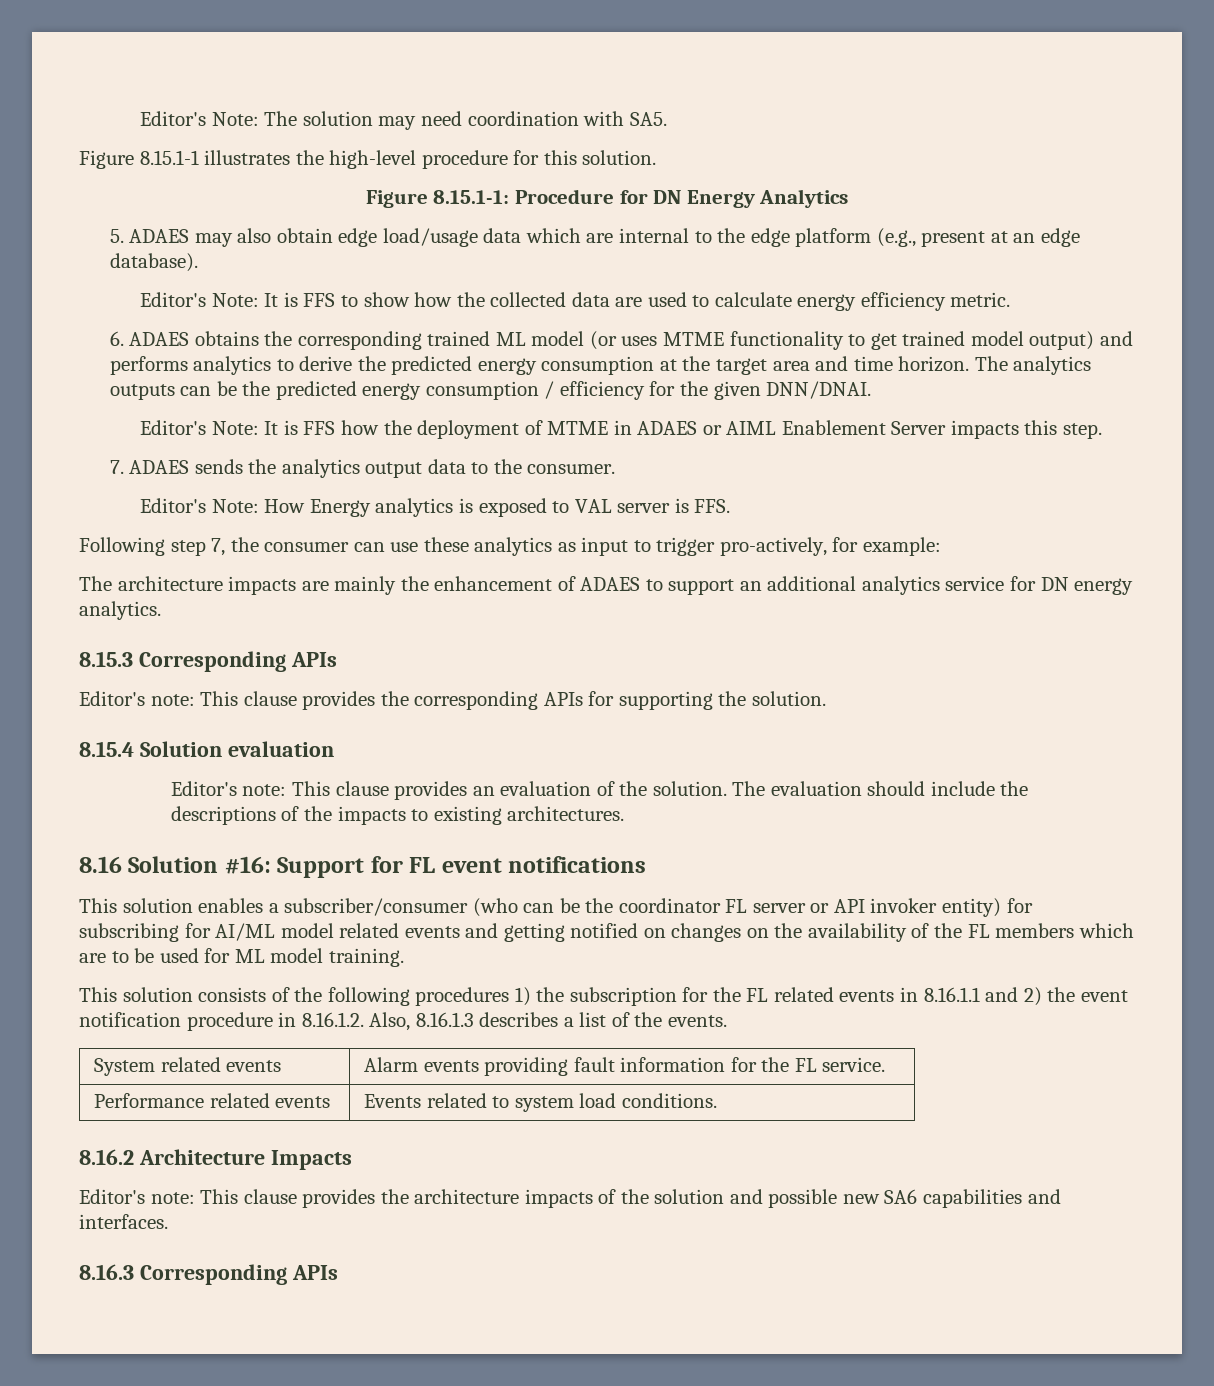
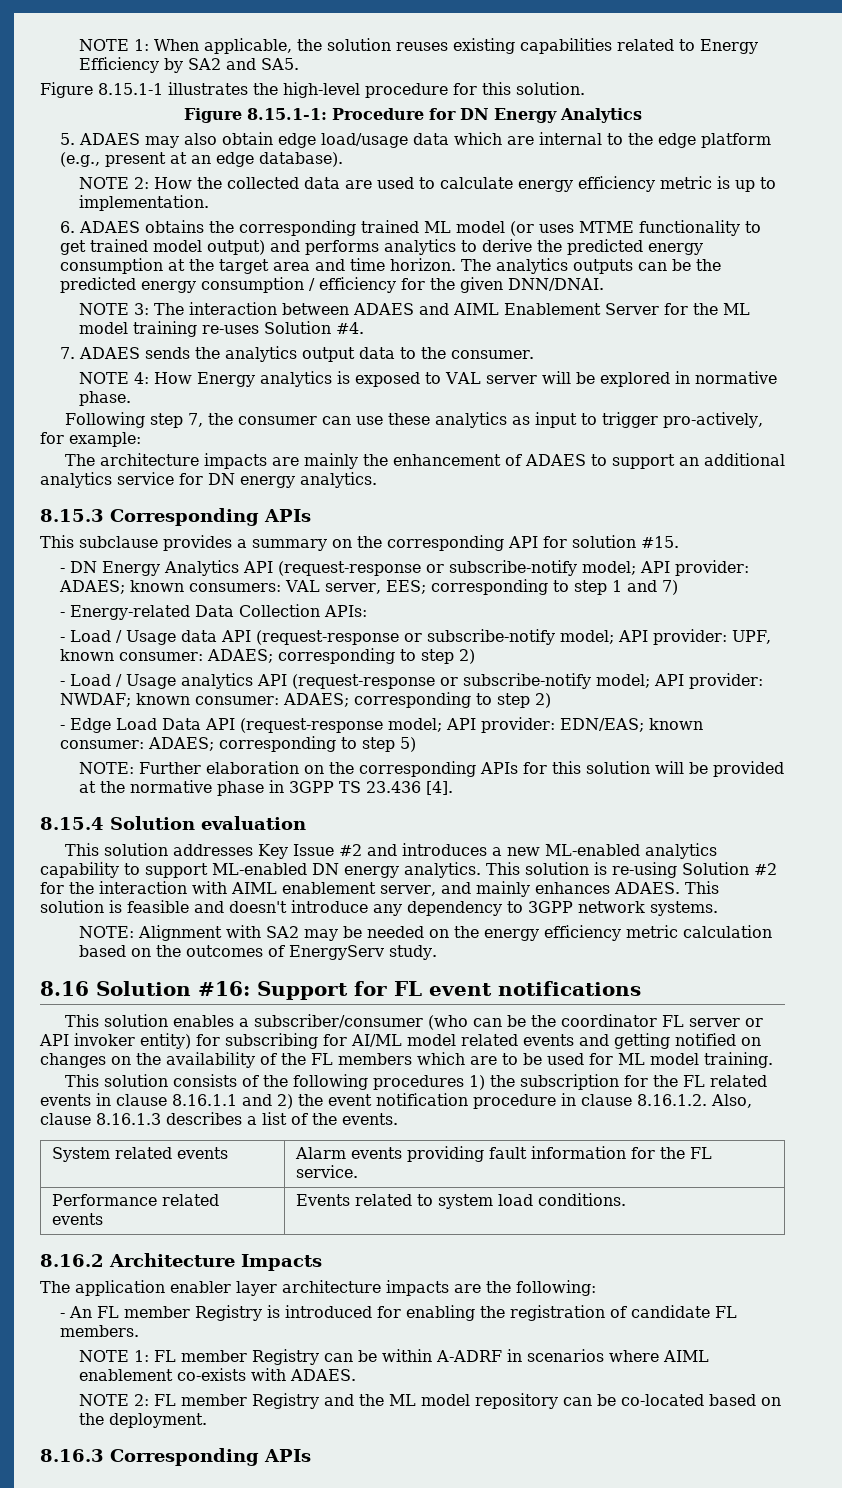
[140,111,625,130] Editor's Note: The solution may need coordination with -> [79,38,759,54] [79,57,257,73] NOTE 1: When applicable, the solution reuses existing capabilities related to Energy Efficiency by SA2 and
[140,292,453,307] Editor's Note: It is FFS to show how -> [79,177,193,189] NOTE 2: How
[950,292,1011,307] metric. -> [660,176,777,192] [79,195,210,211] metric is up to implementation.
[140,420,1102,439] Editor's Note: It is FFS how the deployment of MTME in ADAES or AIML Enablement Server impacts this step. -> [79,302,751,315] [79,321,365,337] NOTE 3: The interaction between ADAES and AIML Enablement Server for the ML model training re-uses Solution #4.
[140,498,259,513] Editor's Note: -> [79,372,150,384] NOTE 4:
[674,498,731,513] is FFS. -> [541,371,777,387] [79,391,132,406] will be explored in normative phase.
[79,691,826,710] [79,741,334,757] [170,781,1029,800] [170,806,625,825] Editor's note: This clause provides the corresponding APIs for supporting the solution. // 8.15.4 Solution evaluation // Editor's note: This clause provides an evaluation of the solution. The evaluation should include the descriptions of the impacts to existing architectures. -> [40,535,679,551] [59,560,749,576] [58,579,679,595] [59,604,367,620] [59,629,772,645] [59,648,475,664] [59,673,763,689] [59,692,551,708] [59,717,703,733] [59,736,416,752] [79,761,785,777] [79,780,454,796] [40,816,306,830] [64,843,717,859] [40,862,777,878] [40,881,719,897] [40,900,718,916] [79,925,773,941] [79,945,438,960] This subclause provides a summary on the corresponding API for solution #15. // - DN Energy Analytics API (request-response or subscribe-notify model; API provider: ADAES; known consumers: VAL server, EES; corresponding to step 1 and 7) // - Energy-related Data Collection APIs: // - Load / Usage data API (request-response or subscribe-notify model; API provider: UPF, known consumer: ADAES; corresponding to step 2) // - Load / Usage analytics API (request-response or subscribe-notify model; API provider: NWDAF; known consumer: ADAES; corresponding to step 2) // - Edge Load Data API (request-response model; API provider: EDN/EAS; known consumer: ADAES; corresponding to step 5) // NOTE: Further elaboration on the corresponding APIs for this solution will be provided at the normative phase in 3GPP TS 23.436 [4]. // 8.15.4 Solution evaluation // This solution addresses Key Issue #2 and introduces a new ML-enabled analytics capability to support ML-enabled DN energy analytics. This solution is re-using Solution #2 for the interaction with AIML enablement server, and mainly enhances ADAES. This solution is feasible and doesn't introduce any dependency to 3GPP network systems. // NOTE: Alignment with SA2 may be needed on the energy efficiency metric calculation based on the outcomes of EnergyServ study.
(919, 994) none -> [116,1094,167,1106] clause
(297, 1019) none -> [581,1094,632,1106] clause
(411, 1021) none -> [40,1113,91,1125] clause
[79,1189,1061,1208] [79,1214,168,1229] Editor's note: This clause provides the architecture impacts of the solution and possible new SA6 capabilities and interfaces. -> [40,1280,596,1296] [59,1305,737,1321] [59,1325,139,1337] [79,1349,710,1365] [79,1368,357,1381] [79,1393,782,1409] [79,1413,208,1428] The application enabler layer architecture impacts are the following: // - An FL member Registry is introduced for enabling the registration of candidate FL members. // NOTE 1: FL member Registry can be within A-ADRF in scenarios where AIML enablement co-exists with ADAES. // NOTE 2: FL member Registry and the ML model repository can be co-located based on the deployment.

